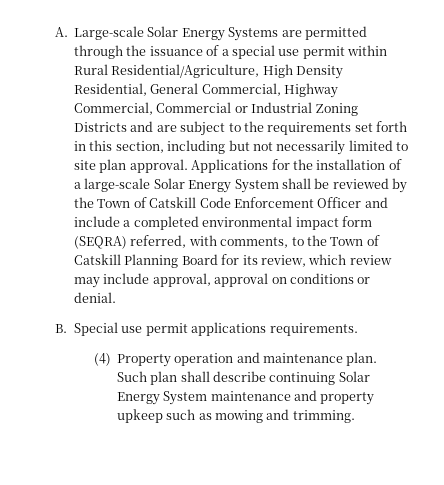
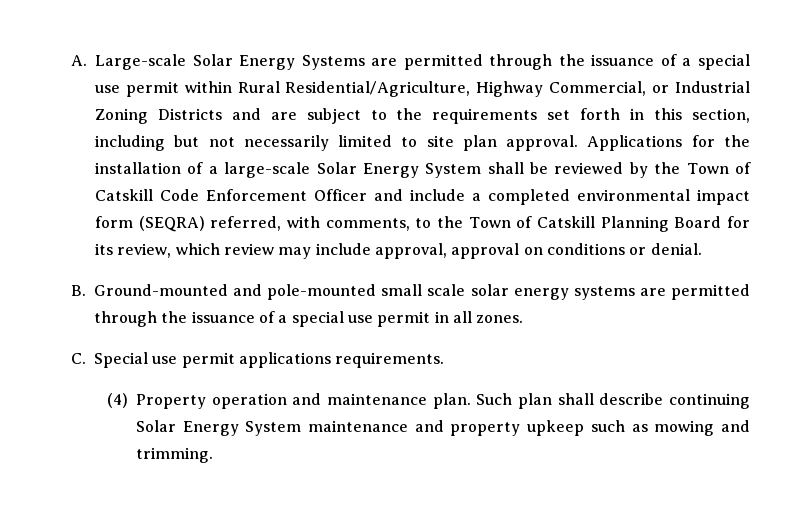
[262,64,344,79] [74,83,281,96] High Density Residential, General Commercial, -> (471, 89) none
[156,102,232,113] Commercial -> (647, 88) none
(67, 328) none -> [93,284,750,300] [93,311,524,327] [70,353,86,364] Ground-mounted and pole-mounted small scale solar energy systems are permitted through the issuance of a special use permit in all zones. // C.

